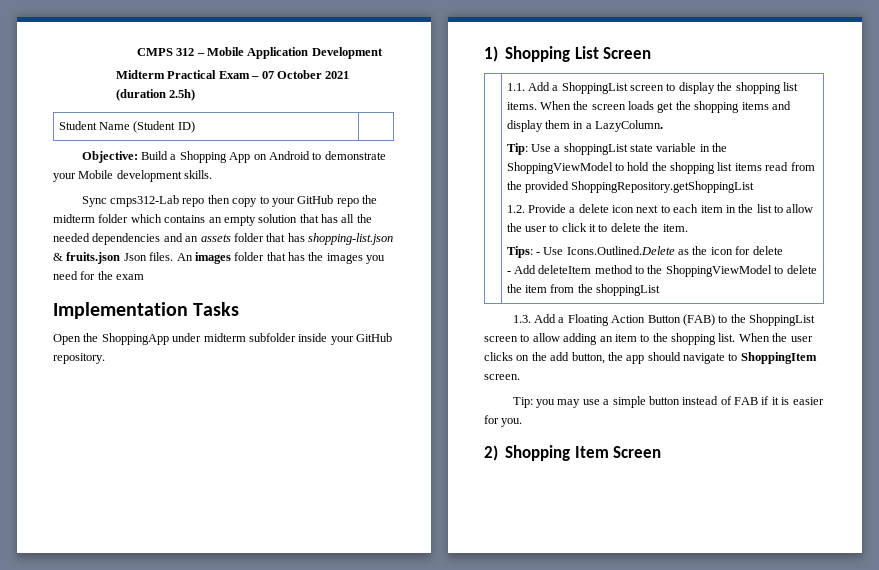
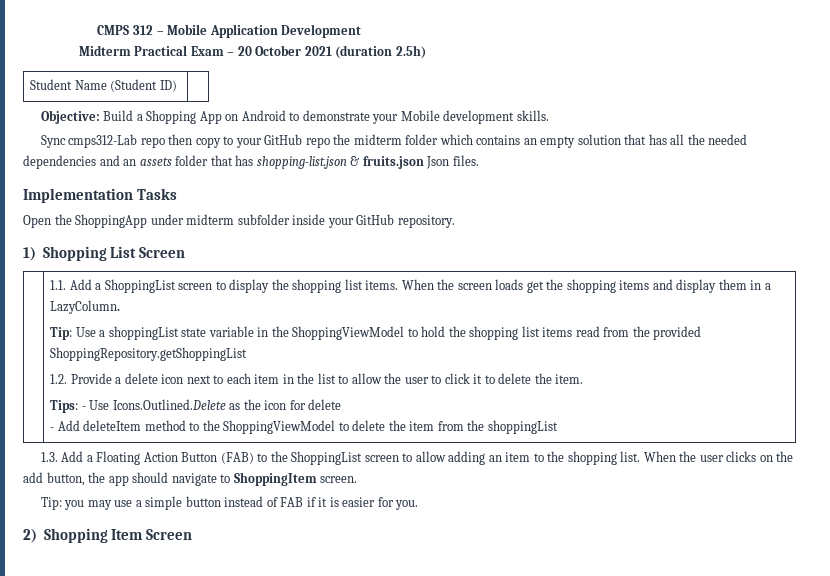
[261,71,274,79] 07 -> [237,46,252,56] 20
[176,252,386,264] [53,271,145,280] An images folder that has the images you need for the exam -> (479, 160) none

